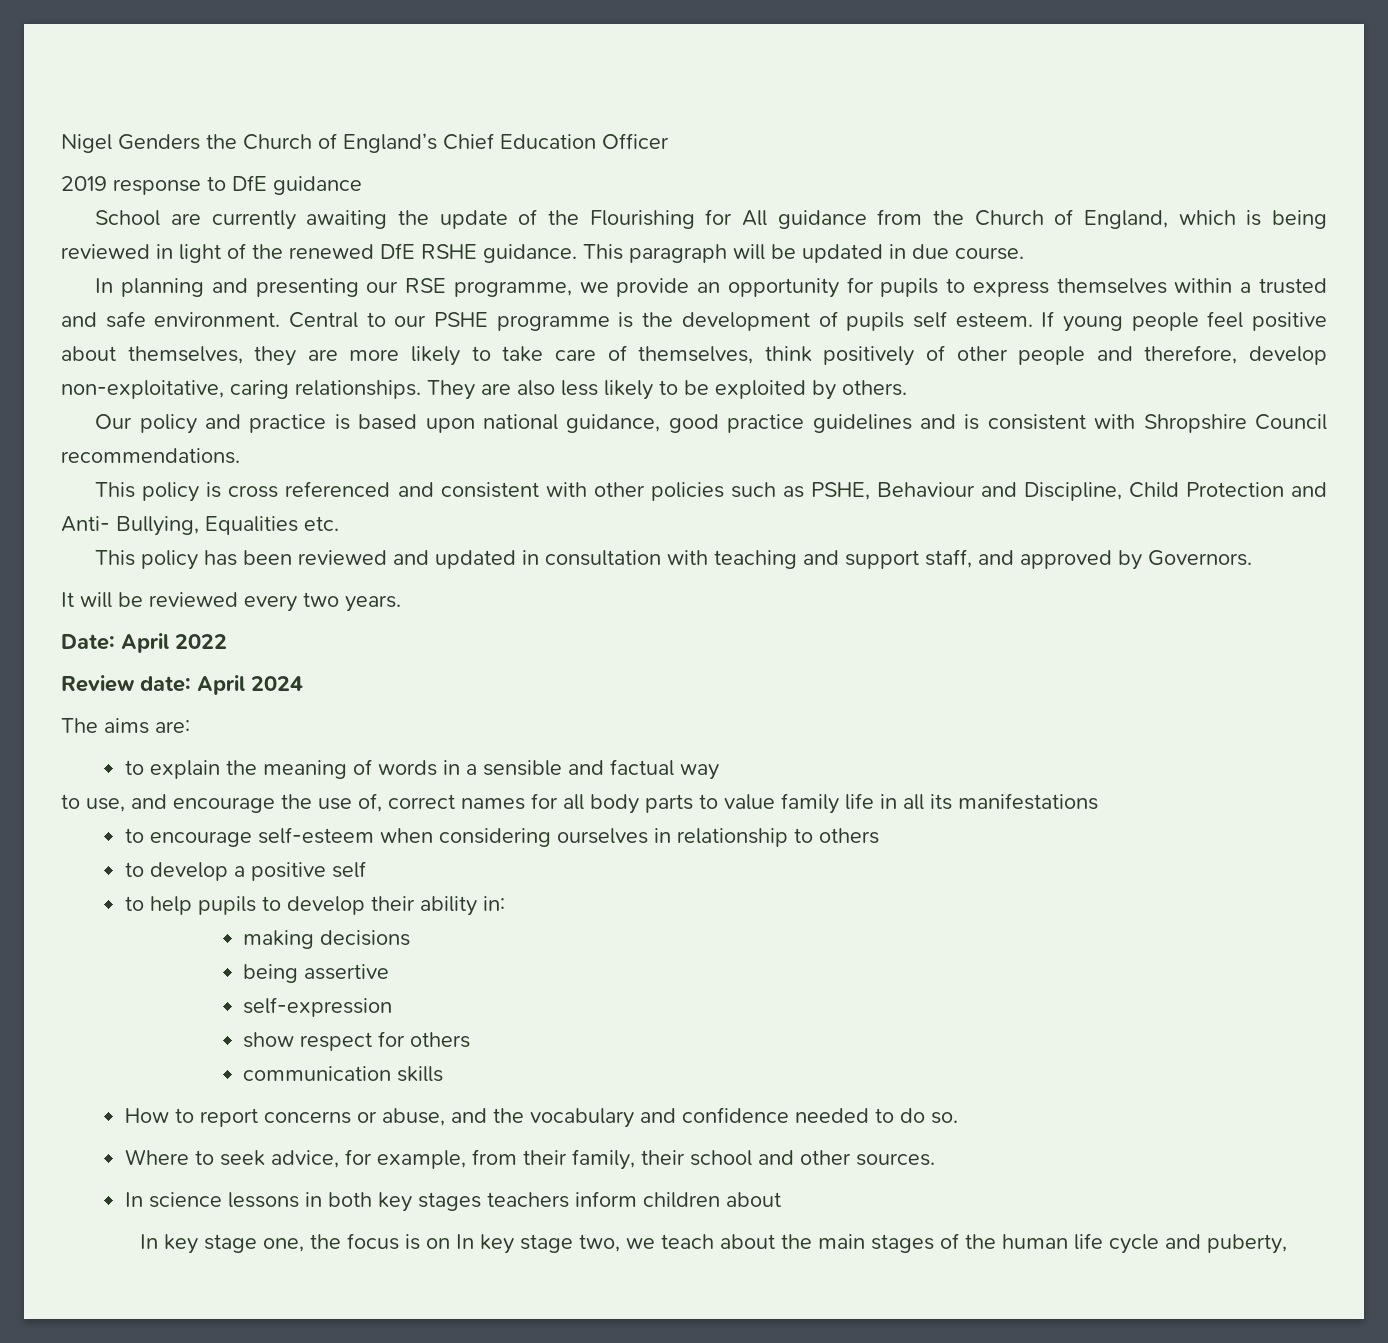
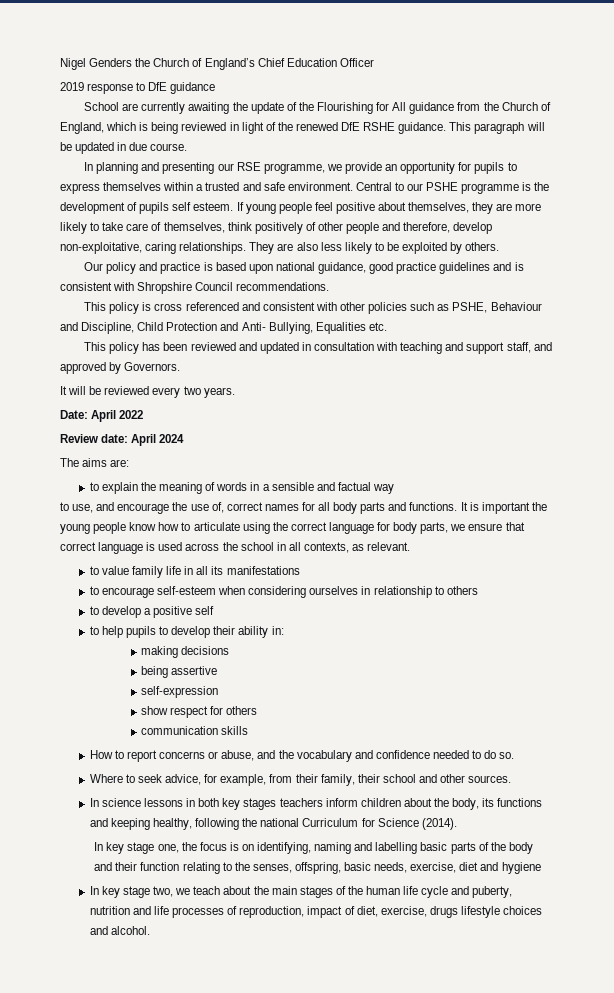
(693, 803) none -> [388,502,547,514] [60,522,525,534] [60,542,411,554] and functions. It is important the young people know how to articulate using the correct language for body parts, we ensure that correct language is used across the school in all contexts, as relevant. //
(781, 1199) none -> [433,798,543,810] [89,818,457,830] the body, its functions and keeping healthy, following the national Curriculum for Science (2014).
(451, 1243) none -> [257,842,533,854] [94,862,541,874] identifying, naming and labelling basic parts of the body and their function relating to the senses, offspring, basic needs, exercise, diet and hygiene //
(1288, 1244) none -> [89,906,543,918] [89,926,150,935] nutrition and life processes of reproduction, impact of diet, exercise, drugs lifestyle choices and alcohol.

